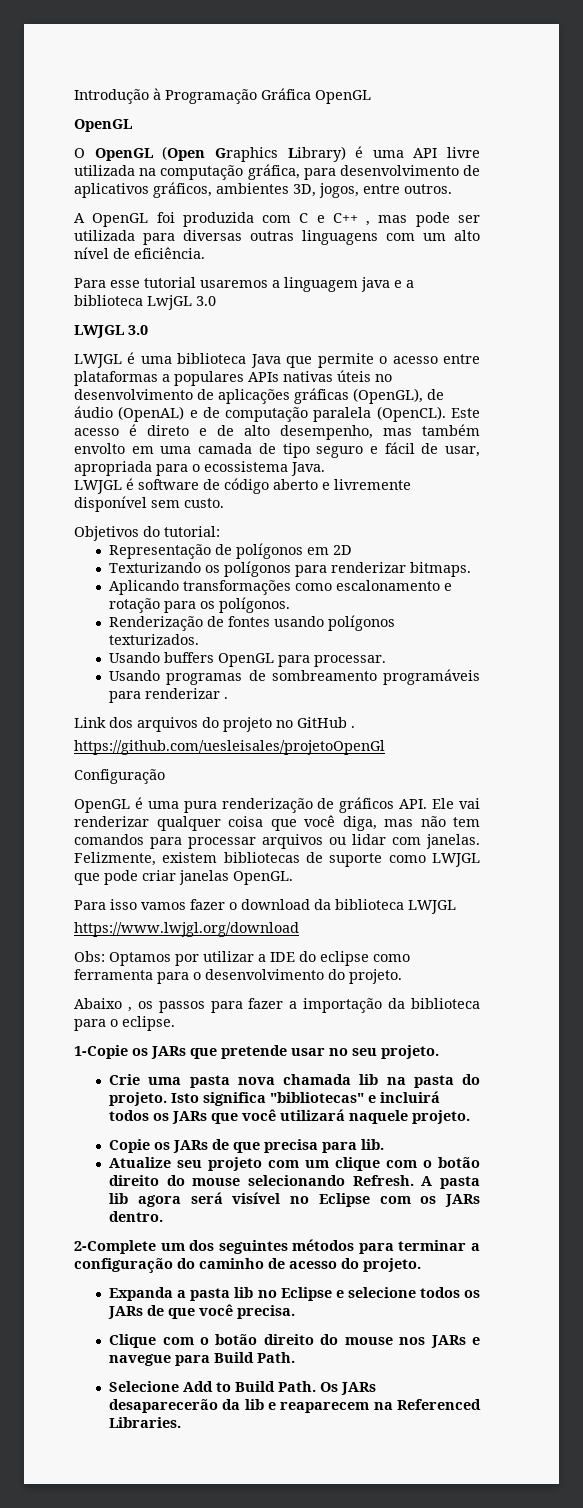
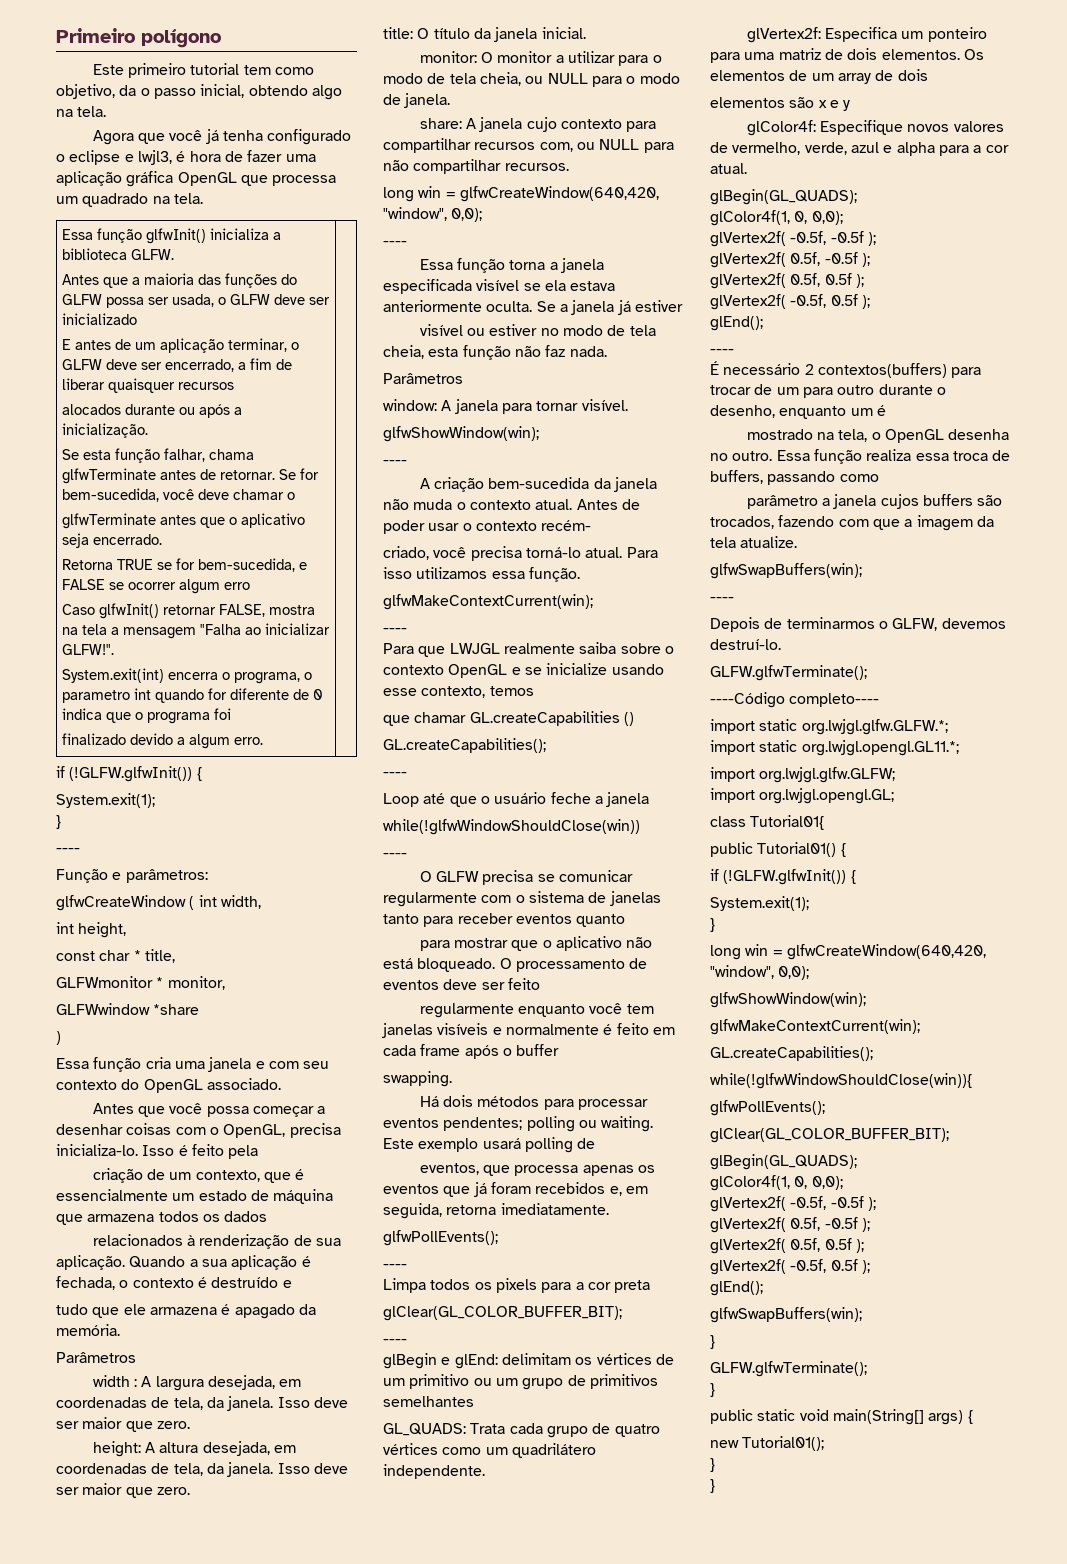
[74,88,371,104] [74,119,132,132] [74,146,480,162] [74,164,480,180] [74,182,452,198] [74,212,480,227] [74,230,480,245] [74,247,205,259] [74,277,414,292] [74,295,216,310] [74,325,148,338] [74,352,481,368] [74,370,392,386] [74,388,444,404] [74,406,480,422] [74,424,480,440] [74,442,480,458] [74,461,325,476] [74,478,411,494] [74,496,224,512] [74,526,220,541] [109,543,353,559] [109,561,472,577] [109,580,453,595] [109,597,291,613] [109,615,396,631] [109,634,200,645] [109,652,387,667] [109,669,480,685] [109,688,229,703] [74,717,355,732] [74,740,385,755] [74,769,165,784] [74,797,481,813] [74,815,480,831] [74,834,480,849] [74,852,480,867] [74,870,293,885] [74,899,456,914] [74,922,299,937] [74,951,410,966] [74,969,402,984] [74,998,480,1013] [74,1016,175,1031] [74,1045,439,1059] [109,1074,480,1088] [109,1091,441,1106] [109,1109,471,1124] [109,1139,385,1153] [109,1157,480,1171] [109,1175,481,1189] [109,1192,480,1207] [109,1211,164,1222] [74,1239,480,1254] [74,1258,421,1273] [109,1287,481,1301] [108,1304,296,1319] [109,1334,481,1348] [109,1352,296,1366] [109,1381,377,1395] [109,1399,481,1413] [109,1417,182,1428] Introdução à Programação Gráfica OpenGL // OpenGL // O OpenGL (Open Graphics Library) é uma API livre utilizada na computação gráfica, para desenvolvimento de aplicativos gráficos, ambientes 3D, jogos, entre outros. // A OpenGL foi produzida com C e C++ , mas pode ser utilizada para diversas outras linguagens com um alto nível de eficiência. // Para esse tutorial usaremos a linguagem java e a biblioteca LwjGL 3.0 // LWJGL 3.0 // LWJGL é uma biblioteca Java que permite o acesso entre plataformas a populares APIs nativas úteis no desenvolvimento de aplicações gráficas (OpenGL), de áudio (OpenAL) e de computação paralela (OpenCL). Este acesso é direto e de alto desempenho, mas também envolto em uma camada de tipo seguro e fácil de usar, apropriada para o ecossistema Java. // LWJGL é software de código aberto e livremente disponível sem custo. // Objetivos do tutorial: // Representação de polígonos em 2D // Texturizando os polígonos para renderizar bitmaps. // Aplicando transformações como escalonamento e rotação para os polígonos. // Renderização de fontes usando polígonos texturizados. // Usando buffers OpenGL para processar. // Usando programas de sombreamento programáveis para renderizar . // Link dos arquivos do projeto no GitHub . // https://github.com/uesleisales/projetoOpenGl // Configuração // OpenGL é uma pura renderização de gráficos API. Ele vai renderizar qualquer coisa que você diga, mas não tem comandos para processar arquivos ou lidar com janelas. Felizmente, existem bibliotecas de suporte como LWJGL que pode criar janelas OpenGL. // Para isso vamos fazer o download da biblioteca LWJGL // https://www.lwjgl.org/download // Obs: Optamos por utilizar a IDE do eclipse como ferramenta para o desenvolvimento do projeto. // Abaixo , os passos para fazer a importação da biblioteca para o eclipse. // 1-Copie os JARs que pretende usar no seu projeto. // Crie uma pasta nova chamada lib na pasta do projeto. Isto significa "bibliotecas" e incluirá todos os JARs que você utilizará naquele projeto. // Copie os JARs de que precisa para lib. // Atualize seu projeto com um clique com o botão direito do mouse selecionando Refresh. A pasta lib agora será visível no Eclipse com os JARs dentro. // 2-Complete um dos seguintes métodos para terminar a configuração do caminho de acesso do projeto. // Expanda a pasta lib no Eclipse e selecione todos os JARs de que você precisa. // Clique com o botão direito do mouse nos JARs e navegue para Build Path. // Selecione Add to Build Path. Os JARs desaparecerão da lib e reaparecem na Referenced Libraries. -> [56,28,221,48] [92,63,315,78] [56,84,342,100] [56,106,107,117] [92,129,352,145] [56,150,316,165] [56,171,337,187] [56,193,203,207] [62,228,282,244] [62,248,175,260] [62,273,298,288] [62,294,331,308] [62,313,138,325] [62,338,300,353] [62,358,293,372] [62,378,235,393] [62,404,243,418] [62,423,149,438] [62,448,255,463] [62,468,320,484] [62,488,296,502] [62,513,306,529] [62,533,163,548] [62,558,308,572] [62,579,251,594] [62,603,316,619] [62,623,331,639] [62,644,115,655] [62,668,313,684] [62,688,324,703] [62,708,232,724] [62,733,264,749] [56,766,202,782] [56,793,155,808] [56,815,61,829] [56,848,80,853] [56,869,208,883] [56,895,261,911] [56,922,127,938] [56,949,175,963] [56,976,225,990] [56,1003,200,1015] [56,1031,61,1045] [56,1057,330,1072] [56,1078,281,1093] [92,1103,326,1117] [56,1123,341,1138] [56,1144,259,1159] [92,1168,305,1183] [56,1189,334,1204] [56,1211,268,1225] [92,1234,342,1249] [56,1255,311,1270] [56,1276,292,1290] [56,1304,316,1319] [56,1324,120,1336] [56,1352,136,1363] [92,1375,302,1391] [56,1396,348,1411] [56,1417,190,1432] [92,1441,297,1457] [56,1462,348,1477] [56,1483,190,1498] [383,27,586,42] [419,51,662,66] [383,72,680,87] [383,93,451,108] [419,117,657,132] [383,138,674,153] [383,159,569,174] [383,186,659,202] [383,207,483,222] [383,241,407,246] [419,258,605,273] [383,279,616,294] [383,300,683,315] [419,324,656,336] [383,345,607,360] [383,373,463,384] [383,399,628,414] [383,426,539,442] [383,460,407,465] [419,477,658,492] [383,499,640,510] [383,520,592,534] [383,546,658,561] [383,567,580,582] [383,594,593,610] [383,628,407,633] [383,642,674,657] [383,663,664,678] [383,686,534,698] [383,711,634,726] [383,738,546,753] [383,772,407,777] [383,792,650,807] [383,819,640,835] [383,853,407,858] [419,870,634,885] [383,891,661,907] [383,913,626,927] [419,936,653,951] [383,958,648,972] [383,978,540,990] [419,1003,654,1018] [382,1023,675,1038] [383,1044,560,1059] [383,1071,452,1087] [419,1095,649,1110] [383,1116,654,1132] [383,1137,596,1153] [419,1163,656,1176] [383,1182,648,1197] [383,1203,609,1219] [383,1230,498,1246] [383,1264,407,1269] [383,1278,651,1293] [383,1306,622,1321] [383,1339,407,1344] [383,1353,674,1369] [383,1374,658,1390] [383,1396,474,1407] [383,1423,660,1438] [383,1443,596,1458] [383,1464,485,1479] [746,27,987,43] [710,48,984,63] [710,69,928,84] [710,97,851,111] [746,120,1004,136] [710,142,1009,156] [710,163,747,174] [710,189,857,205] [710,210,843,226] [710,231,876,247] [710,252,870,268] [710,273,864,289] [710,294,870,310] [710,316,763,331] [710,349,734,354] [710,361,982,378] [710,384,946,398] [710,405,886,419] [746,429,1010,443] [710,449,1011,464] [710,470,879,485] [746,494,1003,509] [710,515,994,531] [710,536,798,548] [710,563,862,579] [710,597,734,602] [710,617,1006,632] [710,639,781,650] [710,665,867,681] [710,692,880,708] [710,719,948,735] [710,740,959,756] [710,767,896,783] [710,788,895,804] [710,815,825,830] [710,842,846,857] [710,869,856,885] [710,896,809,911] [710,918,715,932] [710,944,986,960] [710,965,810,980] [710,992,866,1008] [710,1019,920,1035] [710,1046,873,1061] [710,1073,972,1089] [710,1100,825,1116] [710,1128,949,1143] [710,1154,857,1170] [710,1175,843,1191] [710,1196,876,1212] [710,1217,870,1233] [710,1238,864,1254] [710,1259,870,1275] [710,1281,763,1296] [710,1307,862,1323] [710,1335,715,1349] [710,1361,867,1377] [710,1383,715,1397] [710,1409,973,1425] [710,1436,825,1451] [710,1458,715,1472] [710,1479,715,1493] Primeiro polígono // Este primeiro tutorial tem como objetivo, da o passo inicial, obtendo algo na tela. // Agora que você já tenha configurado o eclipse e lwjl3, é hora de fazer uma aplicação gráfica OpenGL que processa um quadrado na tela. // Essa função glfwInit() inicializa a biblioteca GLFW. // Antes que a maioria das funções do GLFW possa ser usada, o GLFW deve ser inicializado // E antes de um aplicação terminar, o GLFW deve ser encerrado, a fim de liberar quaisquer recursos // alocados durante ou após a inicialização. // Se esta função falhar, chama glfwTerminate antes de retornar. Se for bem-sucedida, você deve chamar o // glfwTerminate antes que o aplicativo seja encerrado. // Retorna TRUE se for bem-sucedida, e FALSE se ocorrer algum erro // Caso glfwInit() retornar FALSE, mostra na tela a mensagem "Falha ao inicializar GLFW!". // System.exit(int) encerra o programa, o parametro int quando for diferente de 0 indica que o programa foi // finalizado devido a algum erro. | // if (!GLFW.glfwInit()) { // System.exit(1); // } // ---- // Função e parâmetros: // glfwCreateWindow ( int width, // int height, // const char * title, // GLFWmonitor * monitor, // GLFWwindow *share // ) // Essa função cria uma janela e com seu contexto do OpenGL associado. // Antes que você possa começar a desenhar coisas com o OpenGL, precisa inicializa-lo. Isso é feito pela // criação de um contexto, que é essencialmente um estado de máquina que armazena todos os dados // relacionados à renderização de sua aplicação. Quando a sua aplicação é fechada, o contexto é destruído e // tudo que ele armazena é apagado da memória. // Parâmetros // width : A largura desejada, em coordenadas de tela, da janela. Isso deve ser maior que zero. // height: A altura desejada, em coordenadas de tela, da janela. Isso deve ser maior que zero. // title: O título da janela inicial. // monitor: O monitor a utilizar para o modo de tela cheia, ou NULL para o modo de janela. // share: A janela cujo contexto para compartilhar recursos com, ou NULL para não compartilhar recursos. // long win = glfwCreateWindow(640,420, "window", 0,0); // ---- // Essa função torna a janela especificada visível se ela estava anteriormente oculta. Se a janela já estiver // visível ou estiver no modo de tela cheia, esta função não faz nada. // Parâmetros // window: A janela para tornar visível. // glfwShowWindow(win); // ---- // A criação bem-sucedida da janela não muda o contexto atual. Antes de poder usar o contexto recém- // criado, você precisa torná-lo atual. Para isso utilizamos essa função. // glfwMakeContextCurrent(win); // ---- // Para que LWJGL realmente saiba sobre o contexto OpenGL e se inicialize usando esse contexto, temos // que chamar GL.createCapabilities () // GL.createCapabilities(); // ---- // Loop até que o usuário feche a janela // while(!glfwWindowShouldClose(win)) // ---- // O GLFW precisa se comunicar regularmente com o sistema de janelas tanto para receber eventos quanto // para mostrar que o aplicativo não está bloqueado. O processamento de eventos deve ser feito // regularmente enquanto você tem janelas visíveis e normalmente é feito em cada frame após o buffer // swapping. // Há dois métodos para processar eventos pendentes; polling ou waiting. Este exemplo usará polling de // eventos, que processa apenas os eventos que já foram recebidos e, em seguida, retorna imediatamente. // glfwPollEvents(); // ---- // Limpa todos os pixels para a cor preta // glClear(GL_COLOR_BUFFER_BIT); // ---- // glBegin e glEnd: delimitam os vértices de um primitivo ou um grupo de primitivos semelhantes // GL_QUADS: Trata cada grupo de quatro vértices como um quadrilátero independente. // glVertex2f: Especifica um ponteiro para uma matriz de dois elementos. Os elementos de um array de dois // elementos são x e y // glColor4f: Especifique novos valores de vermelho, verde, azul e alpha para a cor atual. // glBegin(GL_QUADS); // glColor4f(1, 0, 0,0); // glVertex2f( -0.5f, -0.5f ); // glVertex2f( 0.5f, -0.5f ); // glVertex2f( 0.5f, 0.5f ); // glVertex2f( -0.5f, 0.5f ); // glEnd(); // ---- // É necessário 2 contextos(buffers) para trocar de um para outro durante o desenho, enquanto um é // mostrado na tela, o OpenGL desenha no outro. Essa função realiza essa troca de buffers, passando como // parâmetro a janela cujos buffers são trocados, fazendo com que a imagem da tela atualize. // glfwSwapBuffers(win); // ---- // Depois de terminarmos o GLFW, devemos destruí-lo. // GLFW.glfwTerminate(); // ----Código completo---- // import static org.lwjgl.glfw.GLFW.*; // import static org.lwjgl.opengl.GL11.*; // import org.lwjgl.glfw.GLFW; // import org.lwjgl.opengl.GL; // class Tutorial01{ // public Tutorial01() { // if (!GLFW.glfwInit()) { // System.exit(1); // } // long win = glfwCreateWindow(640,420, "window", 0,0); // glfwShowWindow(win); // glfwMakeContextCurrent(win); // GL.createCapabilities(); // while(!glfwWindowShouldClose(win)){ // glfwPollEvents(); // glClear(GL_COLOR_BUFFER_BIT); // glBegin(GL_QUADS); // glColor4f(1, 0, 0,0); // glVertex2f( -0.5f, -0.5f ); // glVertex2f( 0.5f, -0.5f ); // glVertex2f( 0.5f, 0.5f ); // glVertex2f( -0.5f, 0.5f ); // glEnd(); // glfwSwapBuffers(win); // } // GLFW.glfwTerminate(); // } // public static void main(String[] args) { // new Tutorial01(); // } // }

